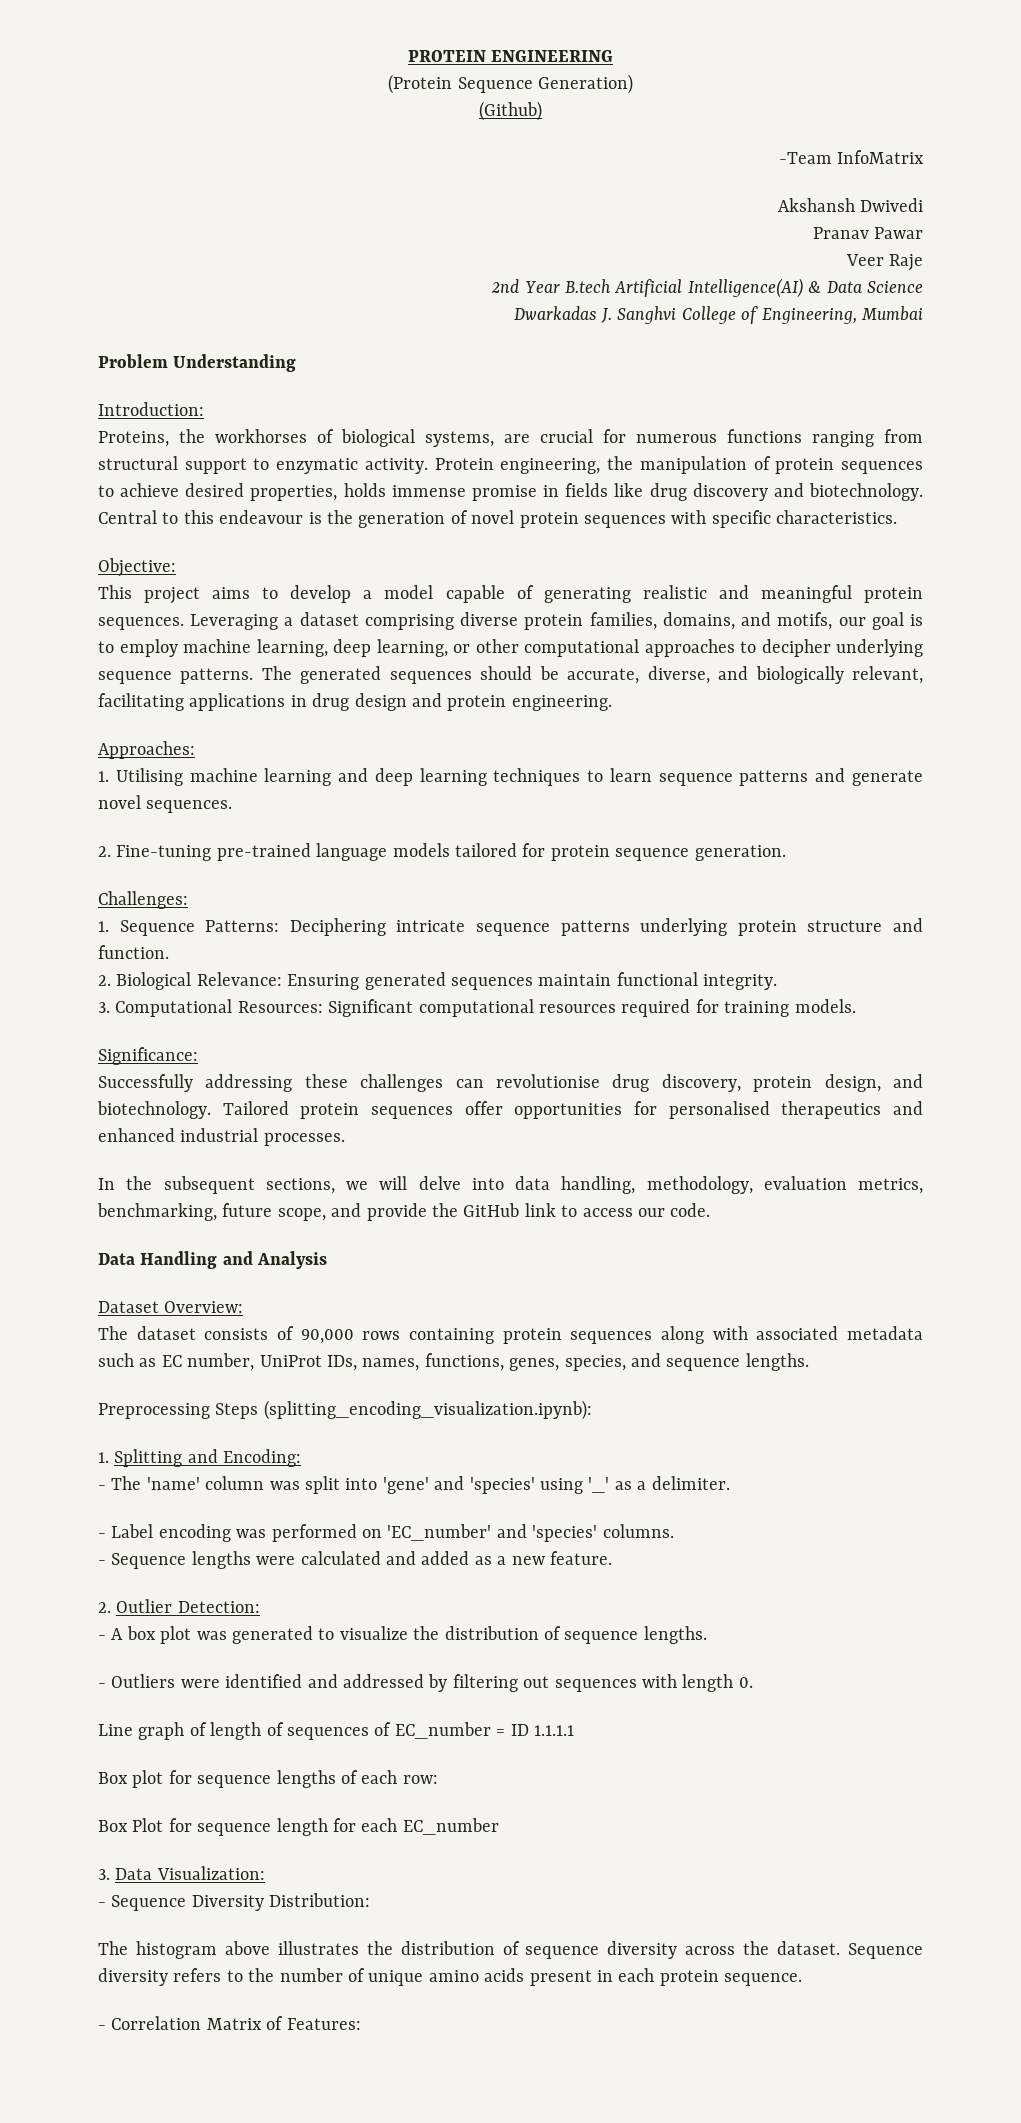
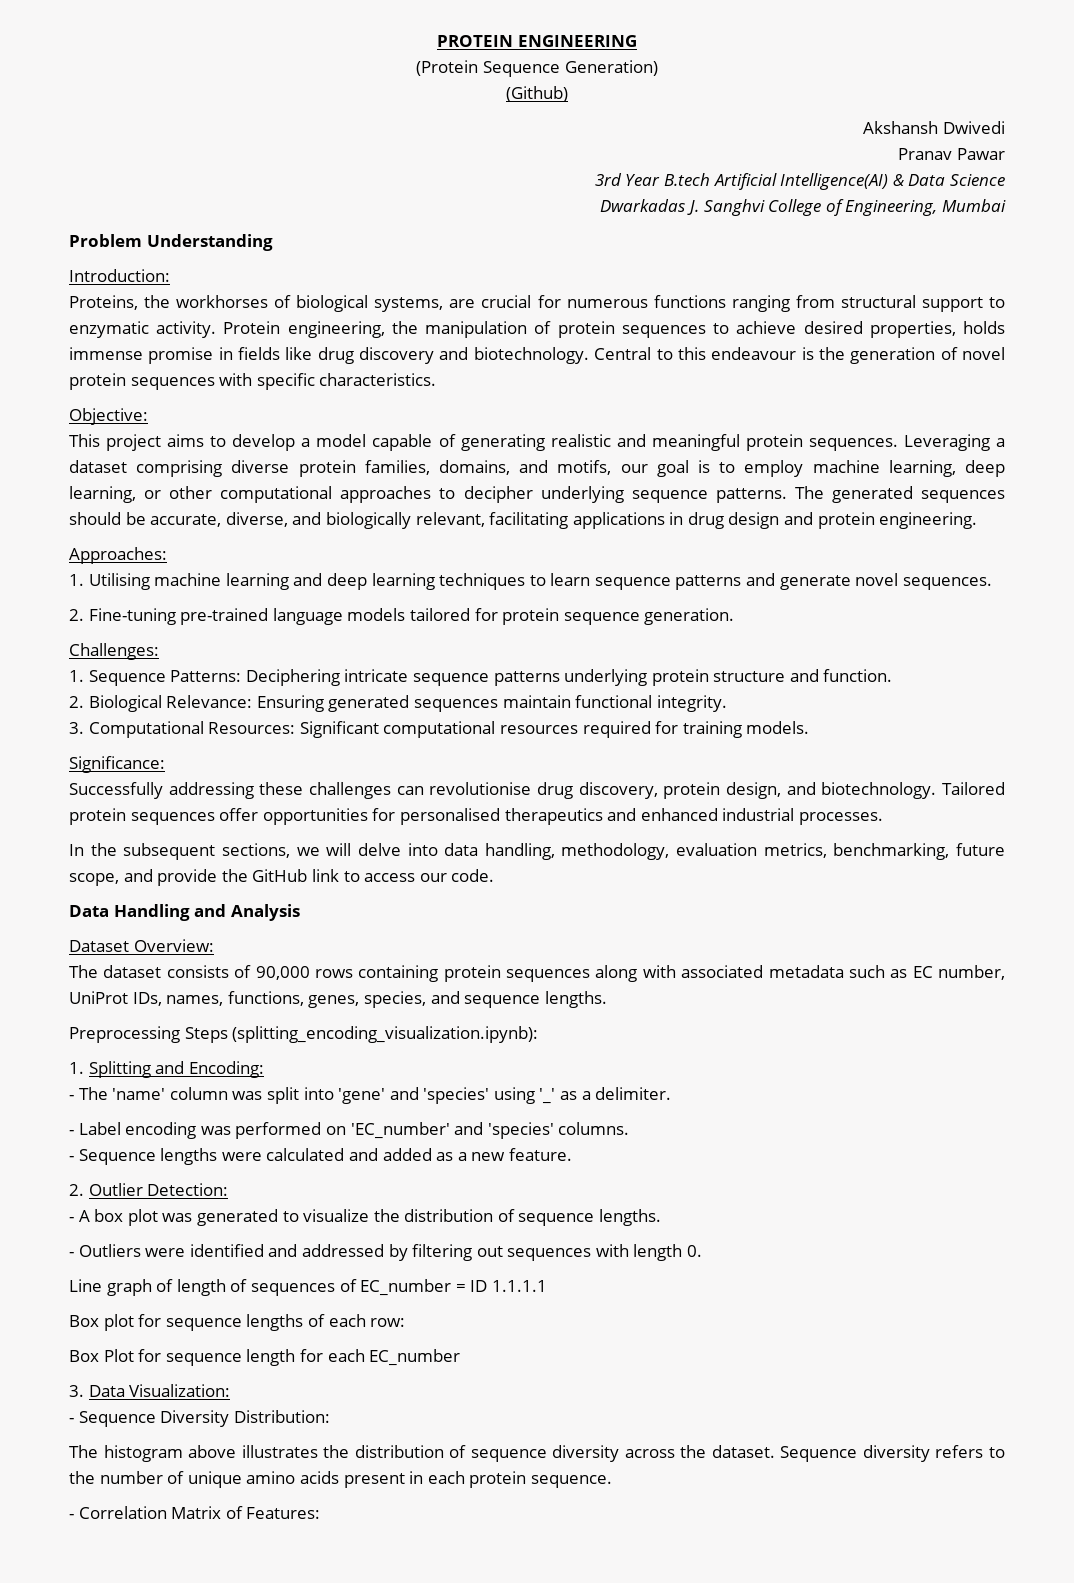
[778,150,924,164] // -Team InfoMatrix -> (568, 94) none
[845,254,923,271] [491,279,520,293] Veer Raje // 2nd -> [594,173,622,186] 3rd

